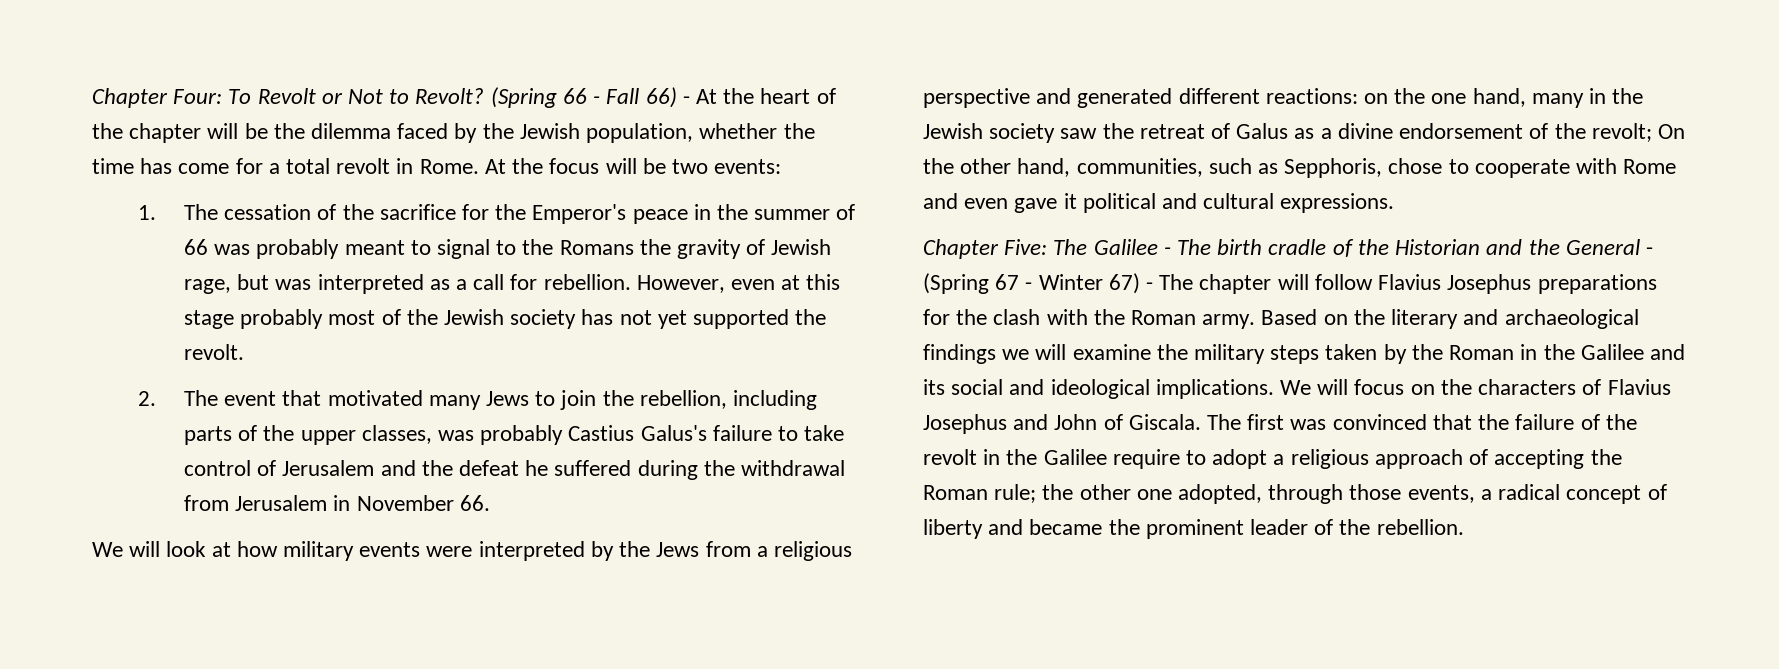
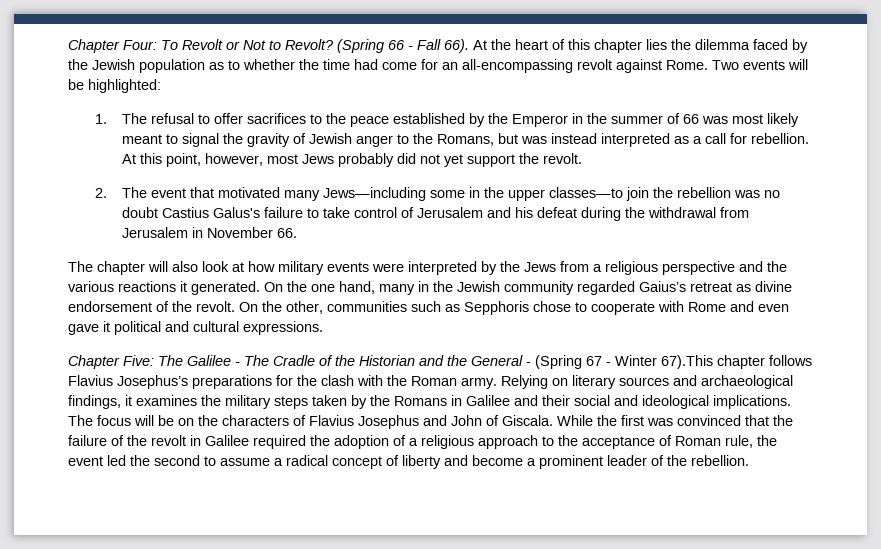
[645,87,690,108] 66) - -> [444,39,469,53] 66).
[92,123,268,143] the chapter will be -> [568,39,667,53] this chapter lies
[586,123,694,143] population, -> [139,59,240,73] population as to
[140,158,173,174] has -> [354,59,378,70] had
[268,158,782,174] [137,204,688,224] a total revolt in Rome. At the focus will be two events: // 1. The cessation of the sacrifice for the Emperor's peace -> [442,59,808,73] [68,79,161,93] [95,113,569,127] an all-encompassing revolt against Rome. Two events will be highlighted: // 1. The refusal to offer sacrifices to the peace established by the Emperor
[256,239,340,259] probably -> [732,113,800,127] most likely
[496,239,634,255] to the Romans -> (220, 140) none
[183,279,231,294] rage, -> [356,133,495,147] anger to the Romans,
(312, 284) none -> [551,133,598,144] instead
[636,274,841,293] [183,309,614,329] However, even at this stage probably most of the Jewish society has -> [122,153,417,167] At this point, however, most Jews probably did
[693,309,790,329] supported -> [467,154,516,167] support
[486,390,818,410] [183,425,564,445] Jews to join the rebellion, including parts of the upper classes, was probably -> [323,187,781,201] [122,207,159,218] Jews—including some in the upper classes—to join the rebellion was no doubt
[421,460,632,476] the defeat he suffered -> [515,207,578,218] his defeat
[92,541,161,557] We will -> [68,261,198,275] The chapter will also
[1077,88,1389,108] generated different reactions: on -> [767,261,787,272] [68,281,283,295] the various reactions it generated. On
[989,123,1332,143] society saw the retreat of Galus as a -> [504,281,751,295] community regarded Gaius’s retreat as
[1591,123,1685,142] [923,158,1203,177] revolt; On the other hand, communities, -> [196,301,407,314] revolt. On the other, communities
[1284,158,1383,178] Sepphoris, -> [464,301,529,315] Sepphoris
[1217,239,1327,255] birth cradle -> [273,355,315,366] Cradle
[1108,273,1532,294] 67) - The chapter will follow Flavius Josephus -> [661,355,812,369] [68,375,188,389] 67).This chapter follows Flavius Josephus’s
[1261,309,1639,329] [923,344,1151,364] Based on the literary and archaeological findings we will examine -> [501,375,793,389] [68,395,197,409] Relying on literary sources and archaeological findings, it examines
[1449,344,1575,360] Roman in the -> [394,395,462,406] Romans in
[923,379,945,395] its -> [542,395,570,406] their
[1280,379,1405,395] We will focus -> [68,415,174,426] The focus will be
[1207,414,1242,430] The -> [557,415,617,426] While the
[1006,449,1622,469] [923,484,1475,504] the Galilee require to adopt a religious approach of accepting the Roman rule; the other one adopted, through those events, -> [205,435,777,449] [68,455,270,466] Galilee required the adoption of a religious approach to the acceptance of Roman rule, the event led the second to assume
[1029,519,1140,535] became the -> [472,455,536,466] become a

